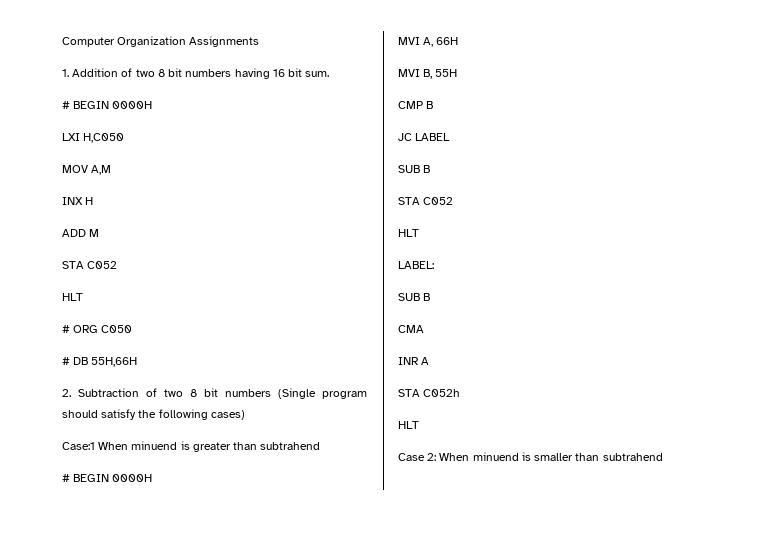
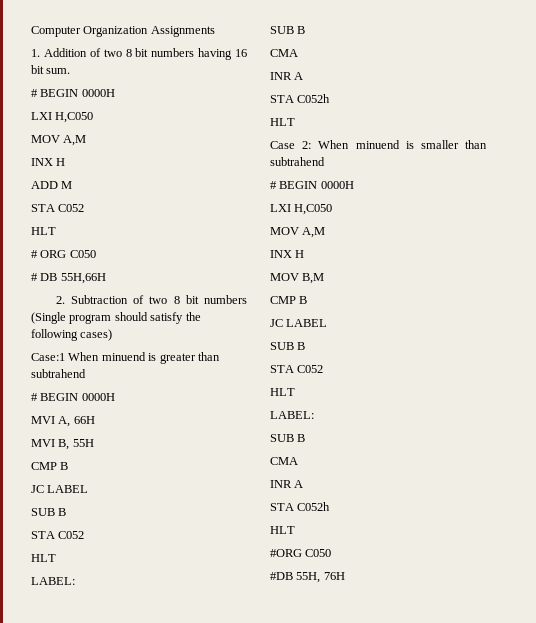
(663, 457) none -> [270,181,354,189] [270,204,333,215] [270,227,326,238] [270,250,305,258] [270,273,325,284] [270,296,308,304] [270,319,328,327] [270,342,306,350] [270,365,324,373] [270,388,295,396] [270,411,314,419] [270,434,306,442] [270,457,298,465] [270,480,304,488] [270,502,331,511] [270,526,295,534] [270,549,332,557] [270,572,345,583] // # BEGIN 0000H // LXI H,C050 // MOV A,M // INX H // MOV B,M // CMP B // JC LABEL // SUB B // STA C052 // HLT // LABEL: // SUB B // CMA // INR A // STA C052h // HLT // #ORG C050 // #DB 55H, 76H

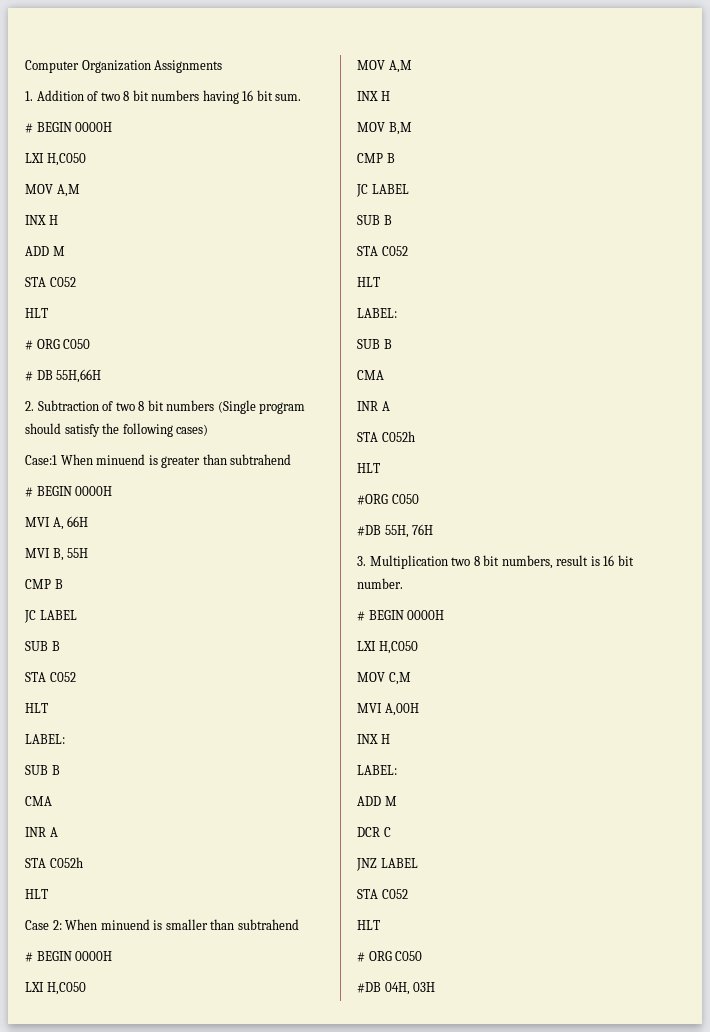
(345, 576) none -> [357,555,634,569] [357,578,403,589] [357,610,445,621] [357,641,418,654] [357,672,411,685] [357,703,419,716] [357,734,390,744] [357,765,397,775] [357,796,397,806] [357,827,391,837] [356,858,418,871] [357,889,408,899] [357,920,380,930] [357,951,423,962] [357,982,436,995] // 3. Multiplication two 8 bit numbers, result is 16 bit number. // # BEGIN 0000H // LXI H,C050 // MOV C,M // MVI A,00H // INX H // LABEL: // ADD M // DCR C // JNZ LABEL // STA C052 // HLT // # ORG C050 // #DB 04H, 03H

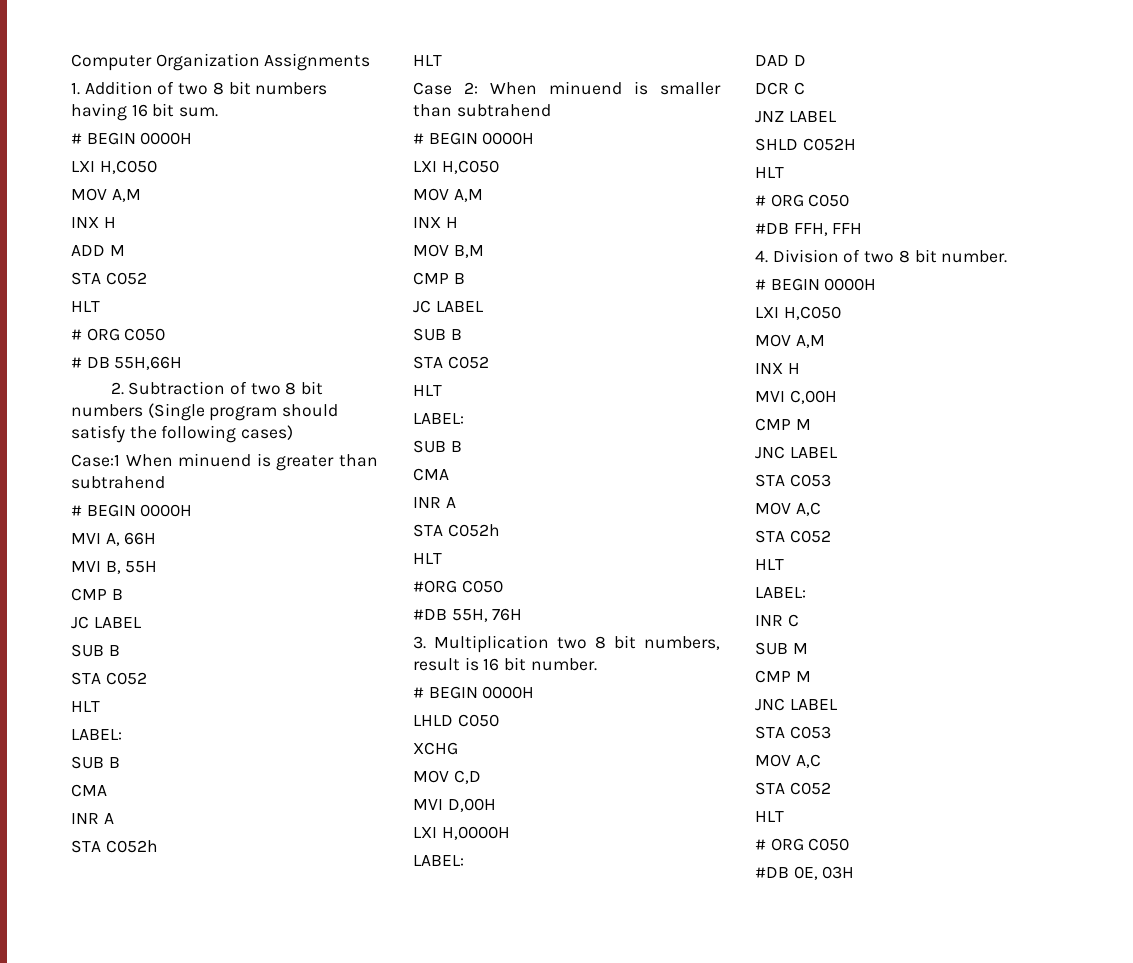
[357,641,418,654] [357,672,411,685] [357,703,419,716] [357,734,390,744] [357,765,397,775] [357,796,397,806] LXI H,C050 // MOV C,M // MVI A,00H // INX H // LABEL: // ADD M -> [413,714,499,727] [413,742,458,755] [413,770,481,784] [413,798,496,812] [413,826,510,840] [413,855,464,866] [755,55,806,66] LHLD C050 // XCHG // MOV C,D // MVI D,00H // LXI H,0000H // LABEL: // DAD D
(418, 863) none -> [755,138,856,151] [755,167,784,178] [755,194,850,207] [755,223,863,236] [755,249,1008,263] [755,278,877,291] [755,306,841,320] [755,334,825,348] [755,363,800,374] [755,390,837,404] [755,418,811,431] [755,446,838,459] [755,474,831,487] [755,502,821,516] [755,530,831,543] [755,559,784,570] [755,587,806,598] [755,614,799,627] [755,642,808,655] [755,670,811,683] [755,698,838,711] [755,726,831,739] [755,754,821,768] // SHLD C052H // HLT // # ORG C050 // #DB FFH, FFH // 4. Division of two 8 bit number. // # BEGIN 0000H // LXI H,C050 // MOV A,M // INX H // MVI C,00H // CMP M // JNC LABEL // STA C053 // MOV A,C // STA C052 // HLT // LABEL: // INR C // SUB M // CMP M // JNC LABEL // STA C053 // MOV A,C
[384,982,410,995] 04H, -> [793,866,818,880] 0E,

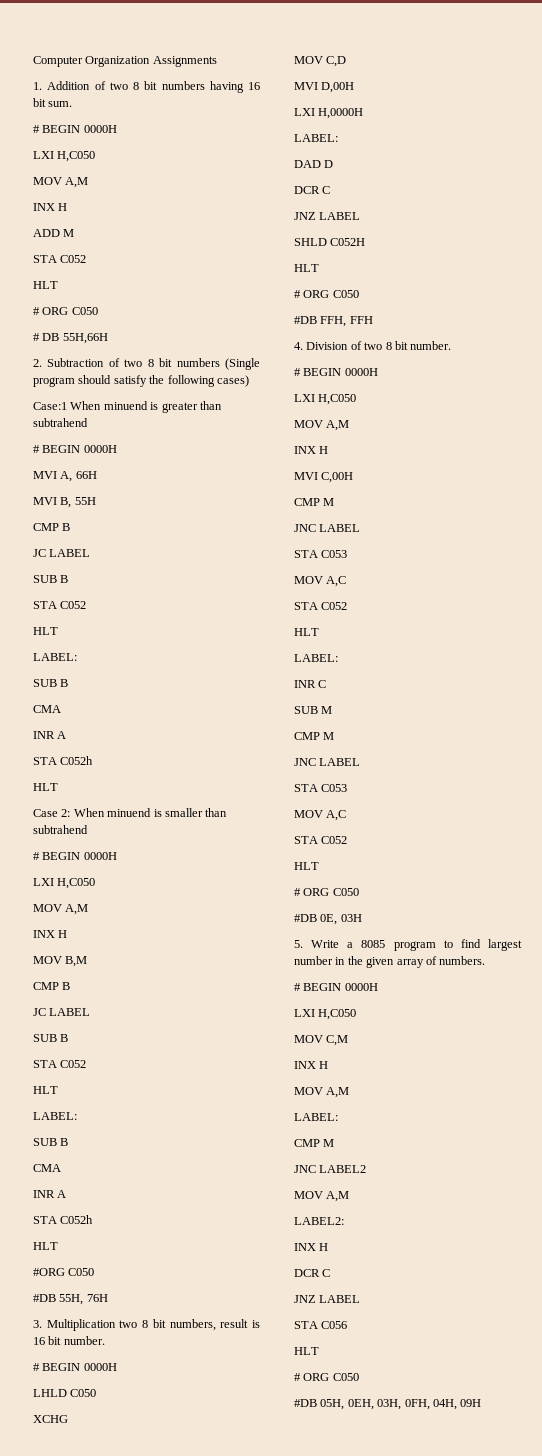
(855, 872) none -> [294,939,522,951] [294,956,486,968] [294,983,378,991] [294,1009,357,1020] [294,1035,349,1046] [294,1061,329,1069] [294,1087,350,1098] [294,1113,338,1121] [294,1139,335,1147] [294,1165,367,1173] [294,1191,350,1202] [294,1217,344,1225] [294,1243,329,1251] [294,1269,331,1277] [294,1295,361,1303] [294,1321,348,1329] [294,1347,319,1355] [294,1373,359,1381] [294,1399,482,1410] // 5. Write a 8085 program to find largest number in the given array of numbers. // # BEGIN 0000H // LXI H,C050 // MOV C,M // INX H // MOV A,M // LABEL: // CMP M // JNC LABEL2 // MOV A,M // LABEL2: // INX H // DCR C // JNZ LABEL // STA C056 // HLT // # ORG C050 // #DB 05H, 0EH, 03H, 0FH, 04H, 09H

